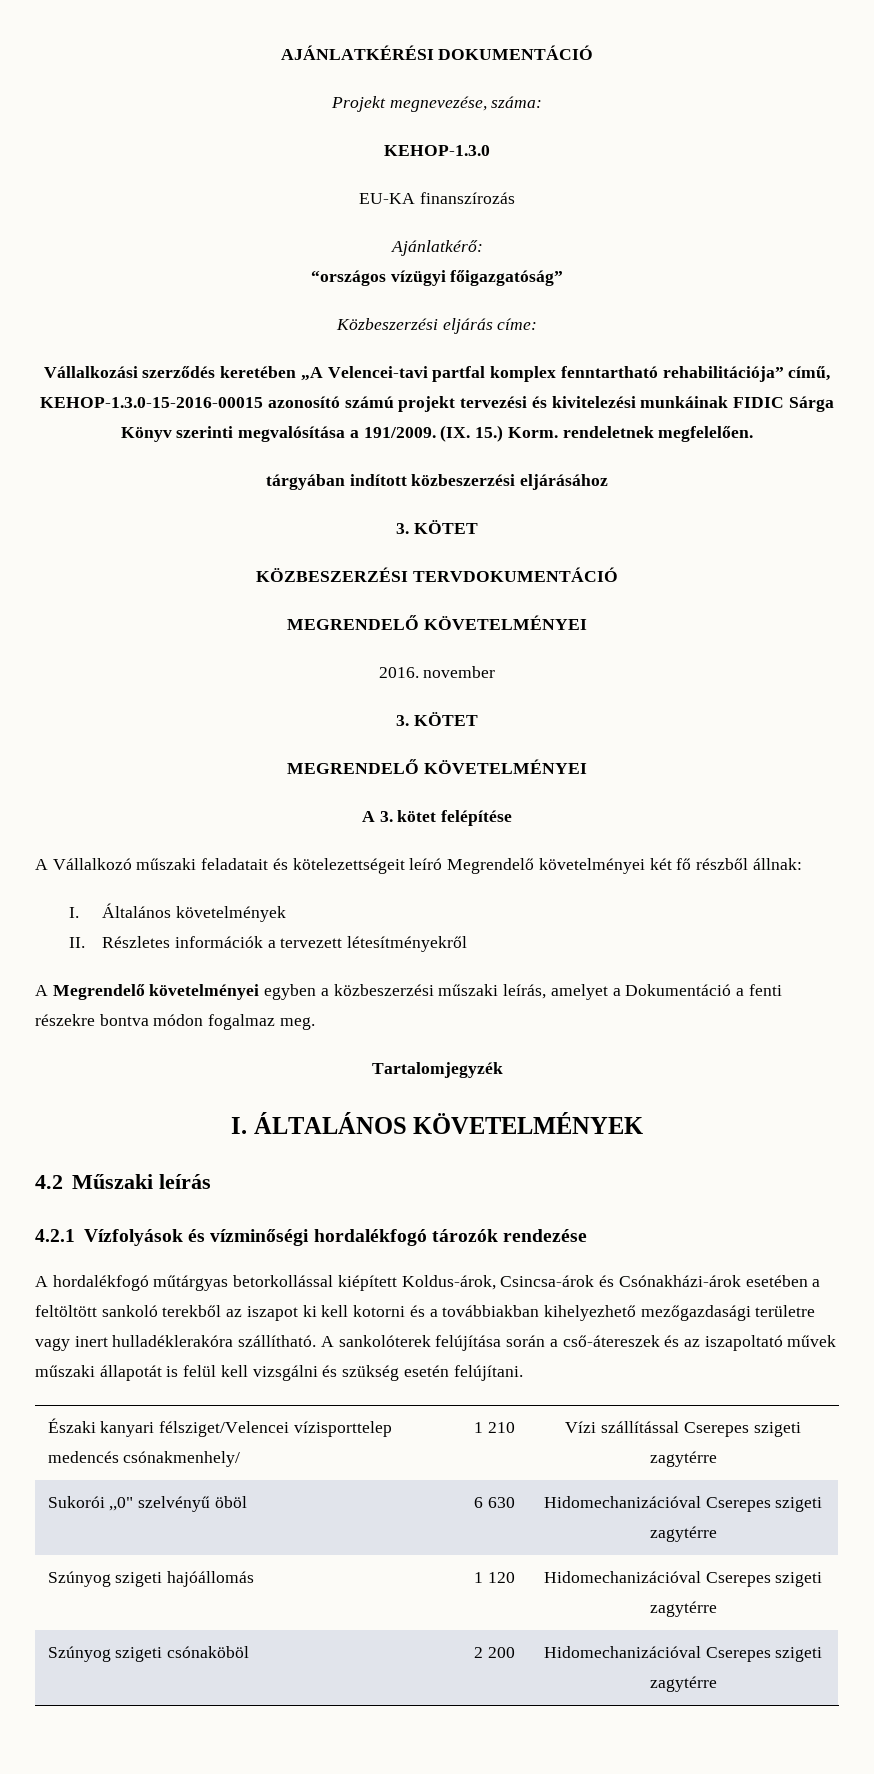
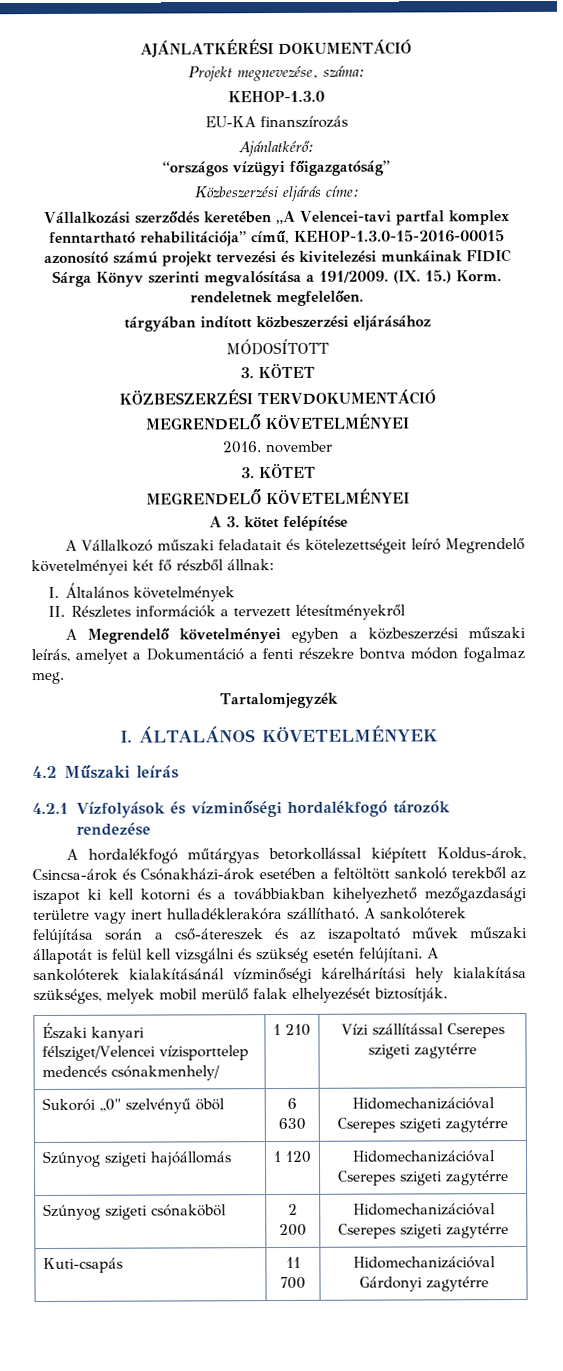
(609, 482) none -> [225,338,329,356] // MÓDOSÍTOTT
(523, 1373) none -> [427,947,439,959] [33,966,527,984] [33,987,448,1005] A sankolóterek kialakításánál vízminőségi kárelhárítási hely kialakítása szükséges, melyek mobil merülő falak elhelyezését biztosítják.
(717, 1684) none -> [42,1257,123,1274] [285,1256,301,1268] [280,1276,306,1290] [352,1256,496,1269] [358,1276,489,1292] // Kuti-csapás | 11 700 | Hidomechanizációval Gárdonyi zagytérre

